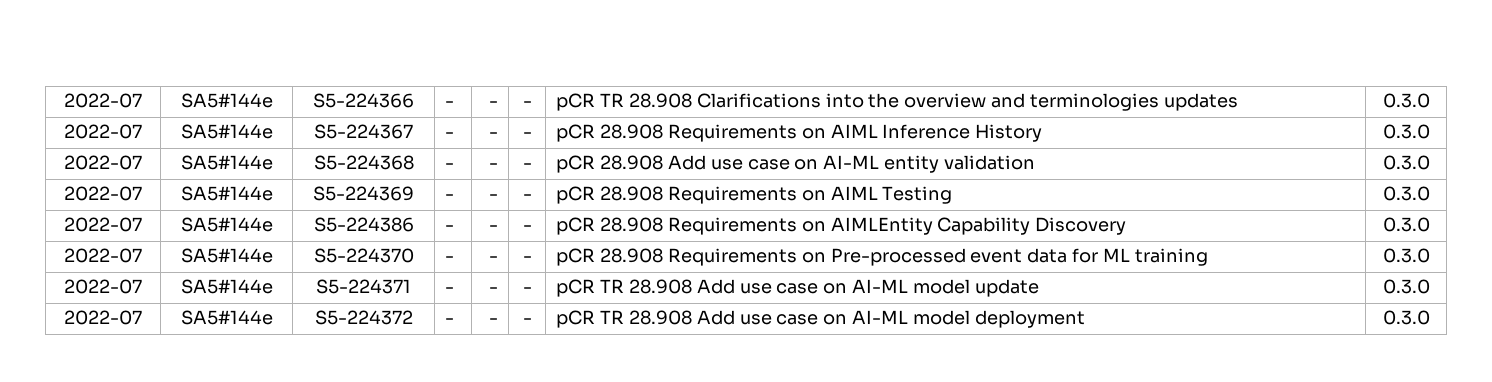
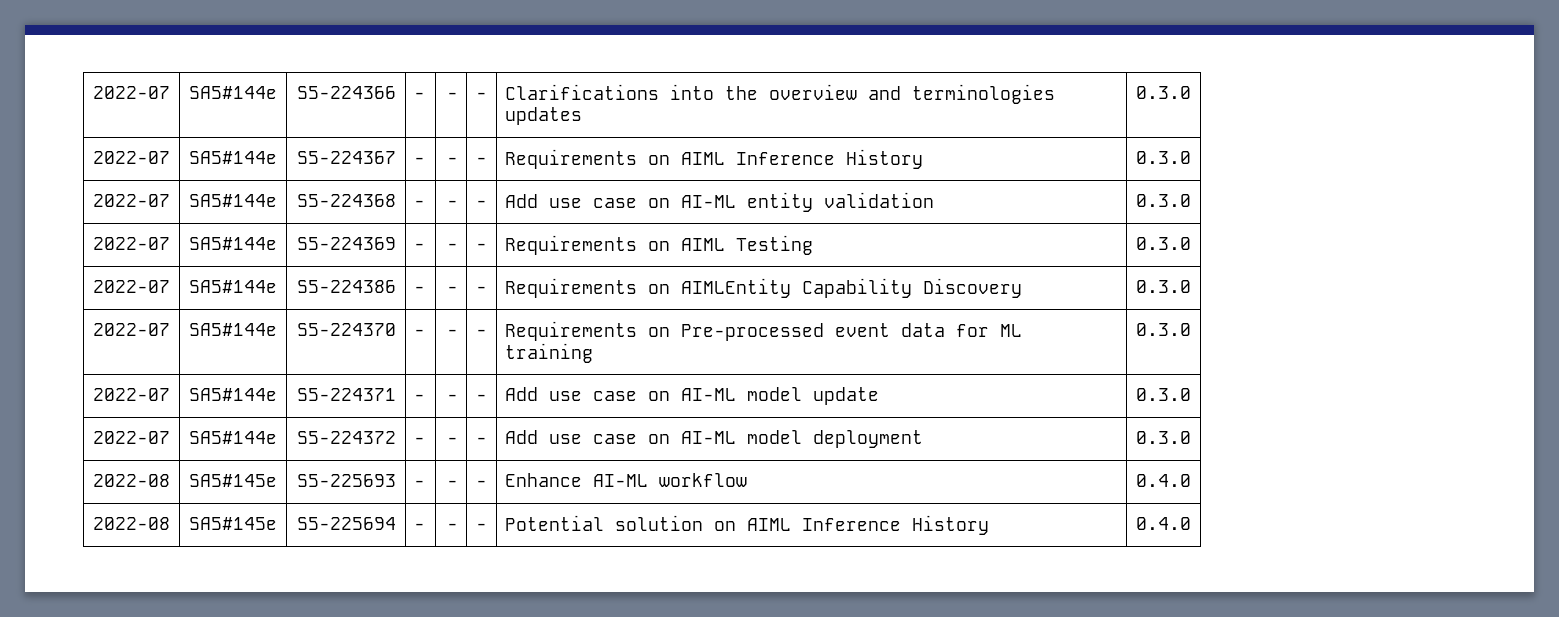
[556,93,692,111] pCR TR 28.908 -> (487, 95) none
[556,124,663,142] pCR 28.908 -> (487, 160) none
[556,155,663,173] pCR 28.908 -> (487, 203) none
[556,186,663,204] pCR 28.908 -> (487, 246) none
[556,217,663,235] pCR 28.908 -> (487, 289) none
[556,248,663,266] pCR 28.908 -> (487, 332) none
[556,279,692,297] pCR TR 28.908 -> (487, 397) none
[556,310,692,328] pCR TR 28.908 -> (487, 440) none
(1430, 317) none -> [93,474,170,487] [189,474,277,487] [296,474,396,487] [414,480,426,487] [446,480,458,487] [476,480,487,487] [505,473,748,487] [1136,474,1191,487] [93,517,170,530] [189,517,277,530] [296,517,396,530] [414,523,426,530] [446,523,458,530] [476,523,487,530] [505,515,990,535] [1136,517,1191,530] // 2022-08 | SA5#145e | S5-225693 | - | - | - | Enhance AI-ML workflow | 0.4.0 // 2022-08 | SA5#145e | S5-225694 | - | - | - | Potential solution on AIML Inference History | 0.4.0

